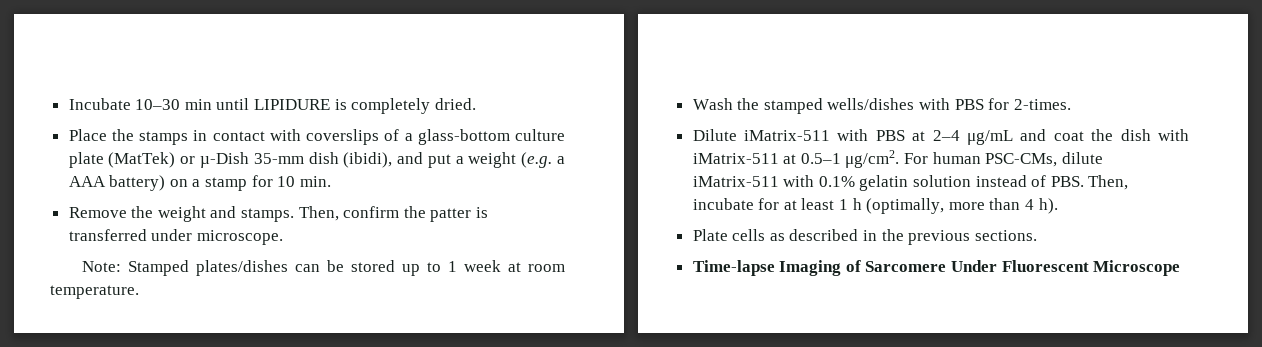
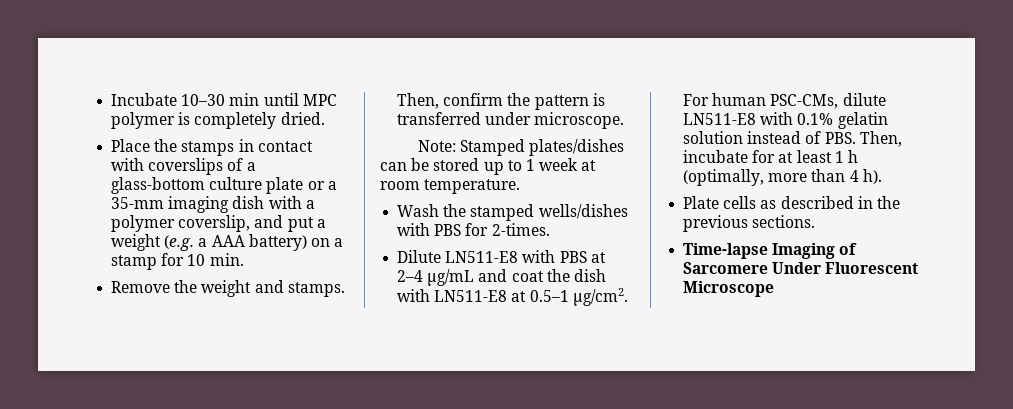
[254,99,331,110] LIPIDURE -> [302,94,337,106] [111,112,176,129] MPC polymer
[108,152,393,168] (MatTek) or µ-Dish 35-mm dish (ibidi), -> [307,181,337,190] [111,196,315,213] [111,215,251,232] or a 35-mm imaging dish with a polymer coverslip,
[430,208,472,222] patter -> [534,95,589,110] pattern
[744,130,831,141] iMatrix-511 -> [445,251,519,263] LN511-E8
[692,153,779,164] iMatrix-511 -> [434,290,508,302] LN511-E8
[692,176,779,187] iMatrix-511 -> [683,113,757,125] LN511-E8

